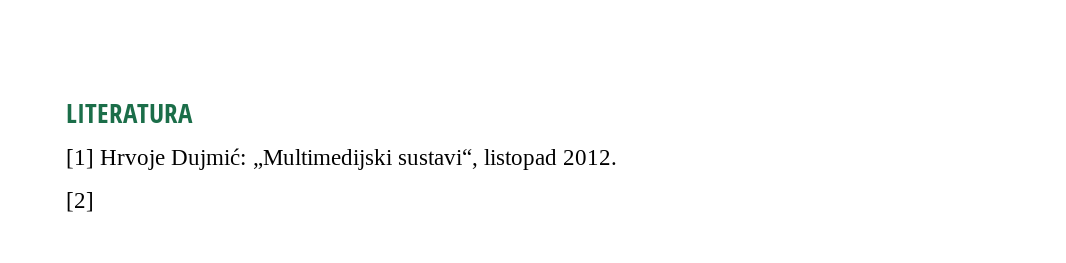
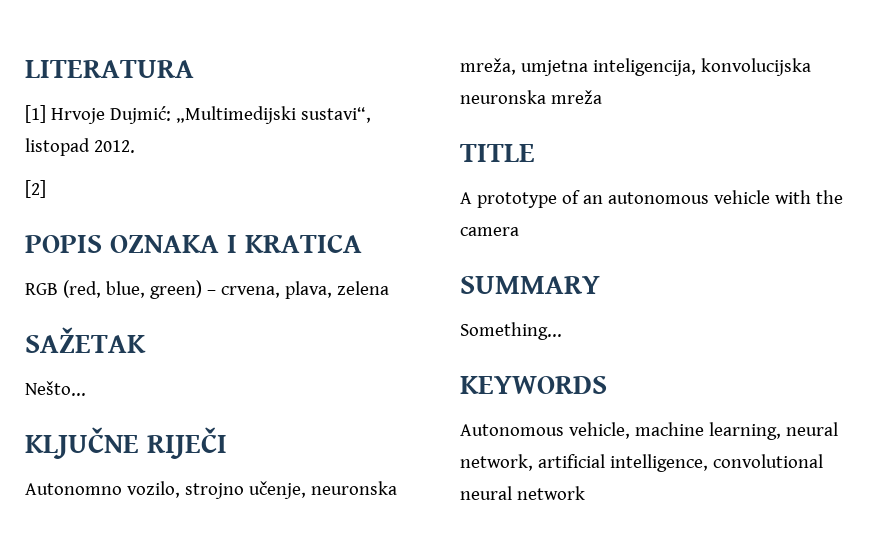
(94, 202) none -> [25,234,362,253] [25,280,389,299] [25,327,146,353] [25,381,86,396] [25,427,227,459] [25,481,397,499] [460,58,811,76] [460,90,602,104] [460,144,535,162] [460,190,843,208] [460,227,519,236] [460,276,600,294] [460,322,562,340] [460,376,607,394] [460,422,838,440] [460,454,823,472] [460,486,585,500] // POPIS OZNAKA I KRATICA // RGB (red, blue, green) – crvena, plava, zelena // SAŽETAK // Nešto... // KLJUČNE RIJEČI // Autonomno vozilo, strojno učenje, neuronska mreža, umjetna inteligencija, konvolucijska neuronska mreža // TITLE // A prototype of an autonomous vehicle with the camera // SUMMARY // Something... // KEYWORDS // Autonomous vehicle, machine learning, neural network, artificial intelligence, convolutional neural network

